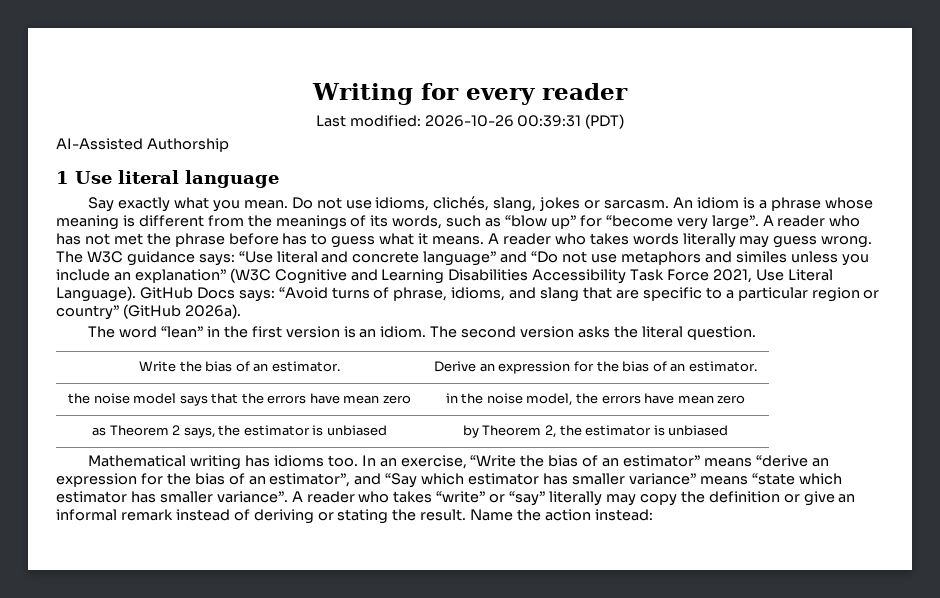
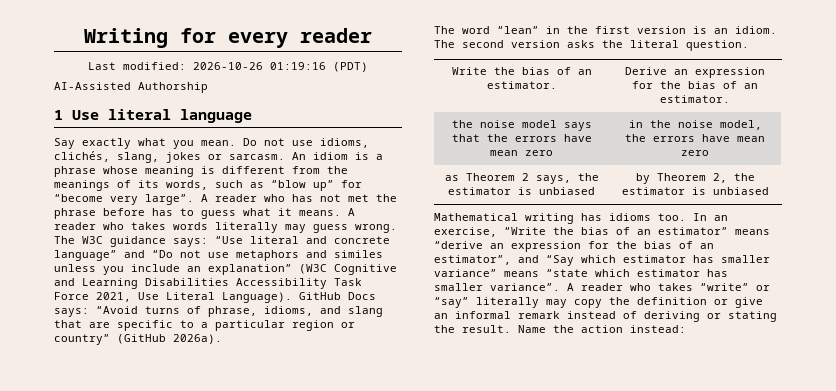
[517,115,582,127] 00:39:31 -> [270,62,326,70] 01:19:16

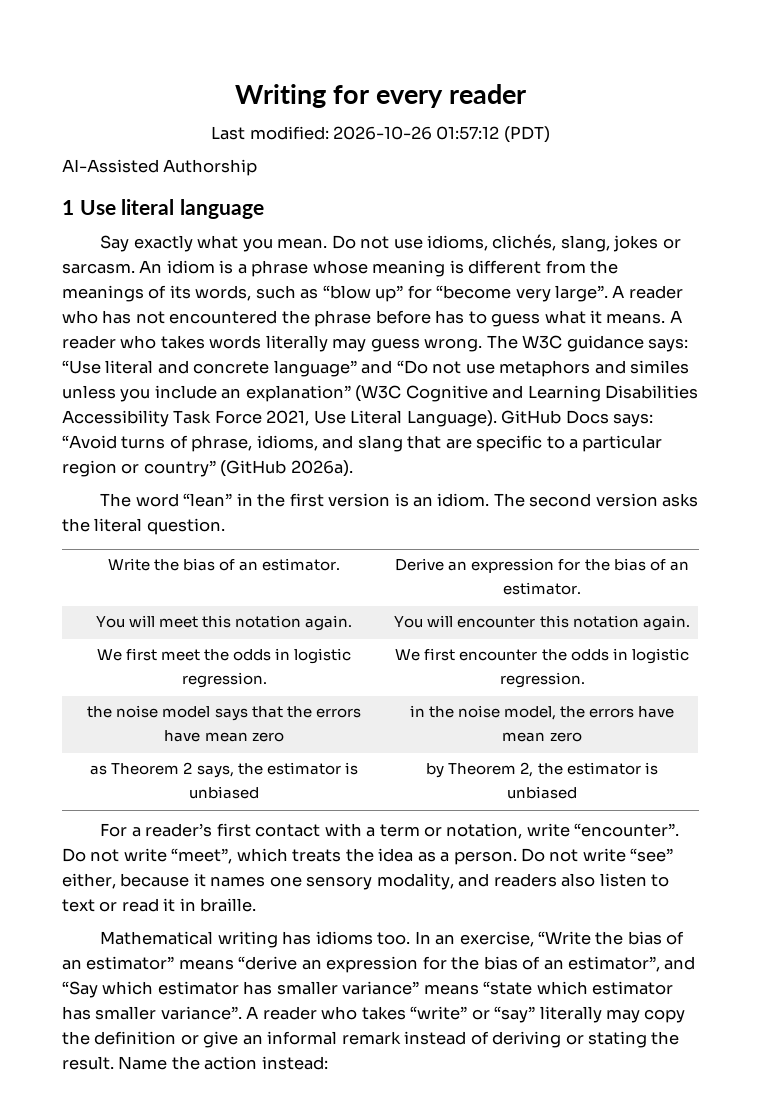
[270,62,326,70] 01:19:16 -> [436,126,500,140] 01:57:12
[348,194,369,202] met -> [169,310,278,324] encountered
(730, 99) none -> [95,615,353,631] [394,615,690,631] [96,648,352,664] [181,672,267,688] [395,648,689,664] [499,672,585,688] // You will meet this notation again. | You will encounter this notation again. // We first meet the odds in logistic regression. | We first encounter the odds in logistic regression.
(769, 191) none -> [100,823,680,839] [62,848,674,865] [62,873,670,890] [62,898,257,912] // For a reader’s first contact with a term or notation, write “encounter”. Do not write “meet”, which treats the idea as a person. Do not write “see” either, because it names one sensory modality, and readers also listen to text or read it in braille.

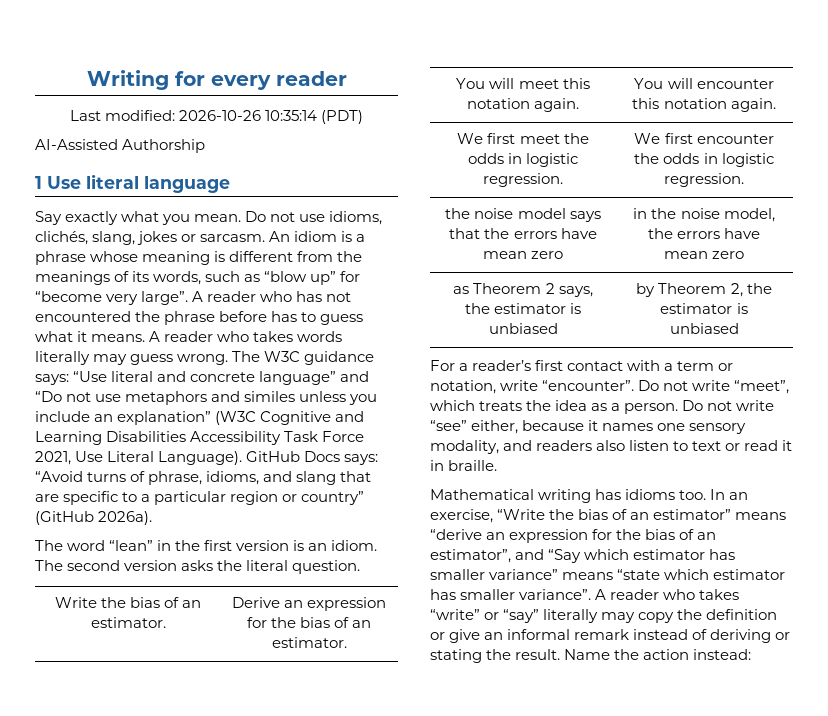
[436,126,500,140] 01:57:12 -> [265,110,318,121] 10:35:14

